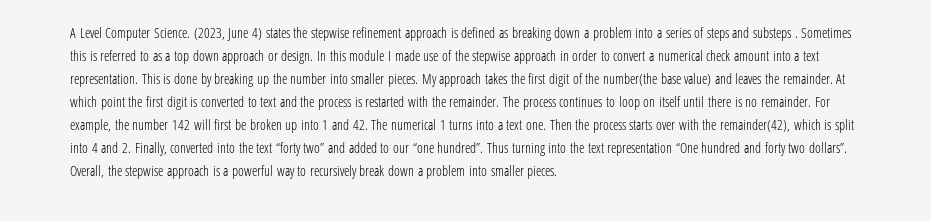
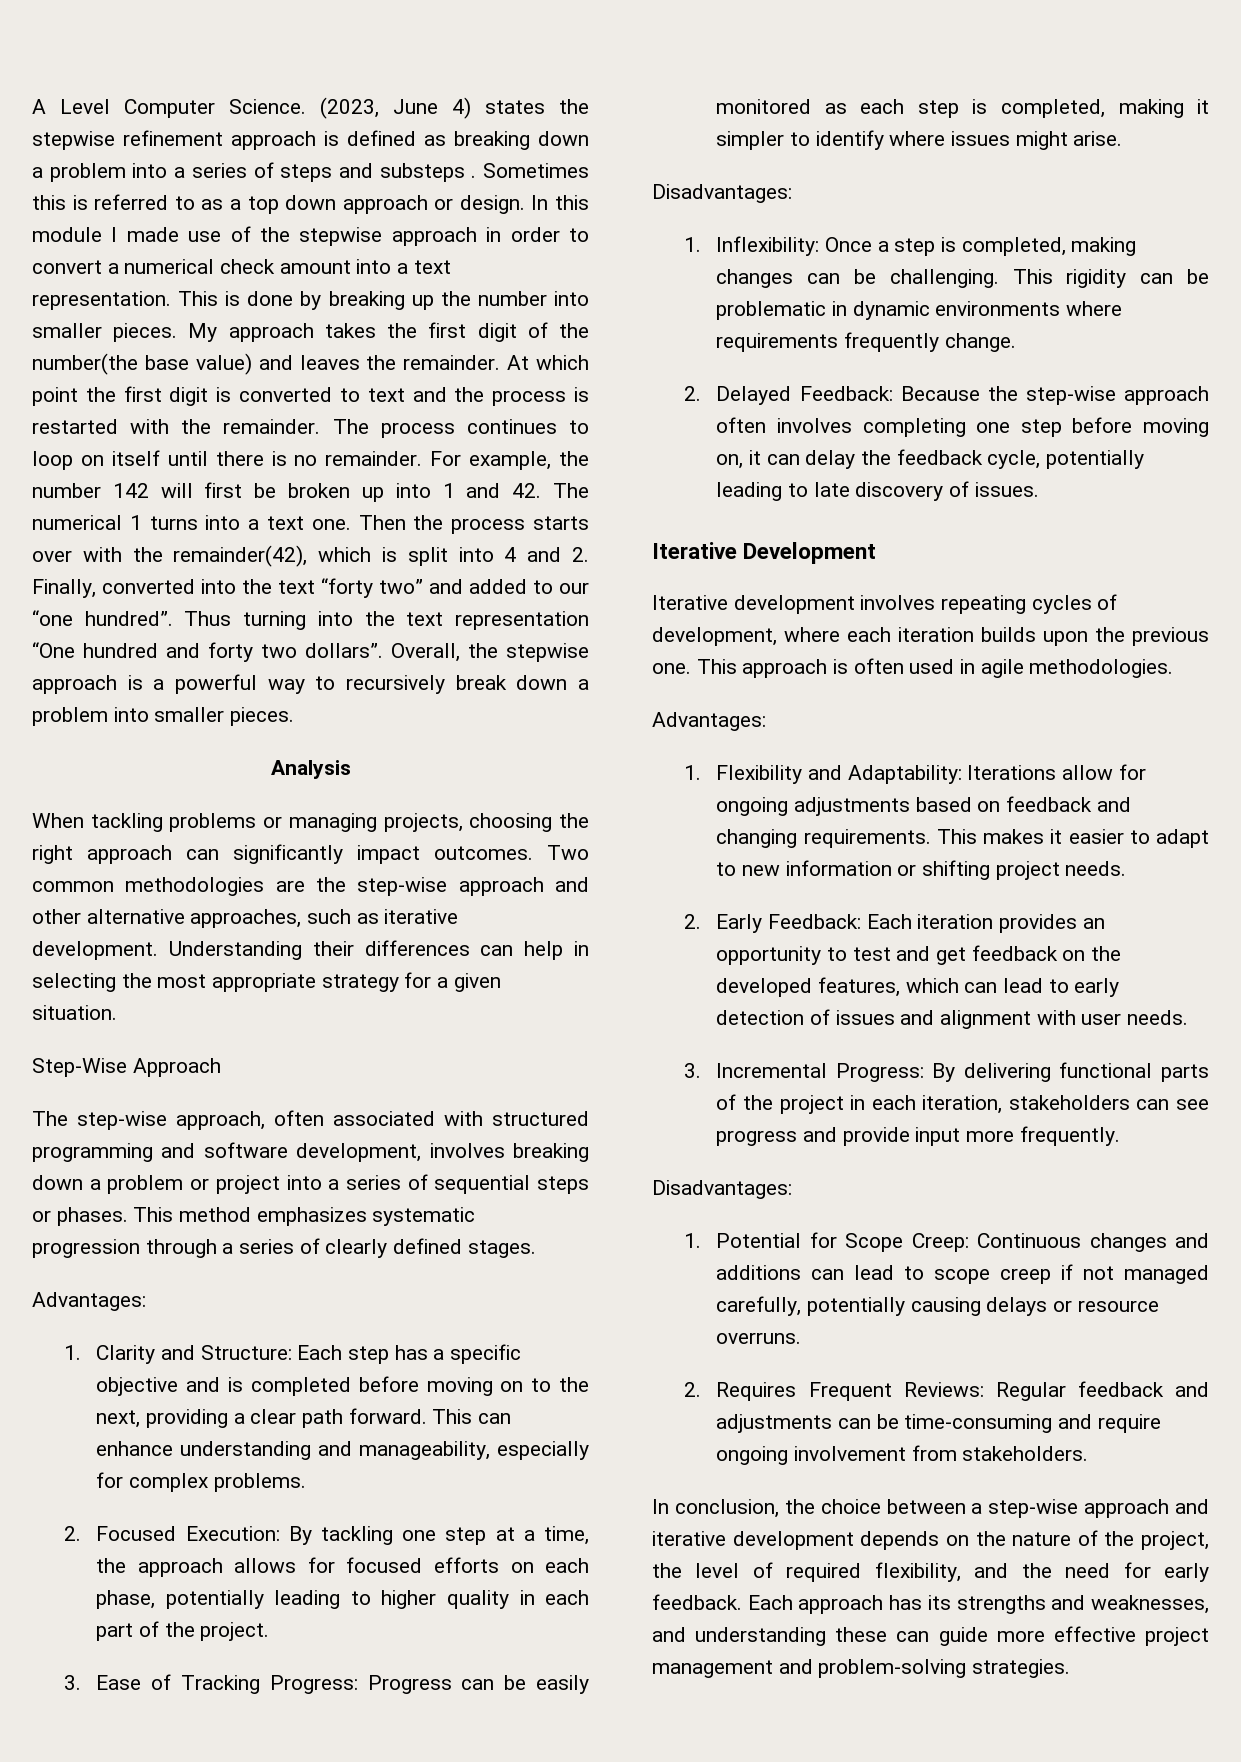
(558, 172) none -> [270,760,351,779] [32,813,589,832] [32,844,589,864] [32,877,589,896] [32,909,459,928] [32,940,589,960] [32,972,501,992] [32,1005,117,1020] [32,1058,221,1077] [32,1110,589,1130] [32,1142,589,1162] [32,1174,589,1194] [32,1207,476,1226] [32,1238,536,1258] [32,1292,146,1311] [64,1344,522,1364] [96,1376,589,1396] [96,1408,512,1428] [96,1441,589,1460] [96,1472,306,1492] [64,1526,589,1545] [96,1557,589,1577] [96,1590,589,1609] [96,1621,270,1641] [64,1674,589,1694] [716,99,1209,118] [716,130,1123,150] [652,184,792,203] [684,236,1137,256] [716,269,1209,288] [716,301,1123,320] [716,332,1016,352] [684,386,1209,405] [716,417,1209,437] [716,449,1145,469] [716,481,1039,501] [652,542,877,564] [652,594,1118,614] [652,627,1209,646] [652,658,1174,678] [652,712,766,731] [684,764,1146,784] [716,796,1131,816] [716,829,1209,848] [716,860,1127,880] [684,914,1105,933] [716,945,1122,965] [716,977,1120,997] [716,1009,1189,1029] [684,1062,1209,1082] [716,1094,1209,1114] [716,1126,1120,1146] [652,1180,792,1199] [684,1232,1209,1252] [716,1264,1209,1284] [716,1296,1159,1316] [716,1332,802,1344] [684,1381,1209,1401] [716,1414,1161,1433] [716,1445,1089,1465] [652,1499,1209,1518] [652,1530,1209,1550] [652,1562,1209,1582] [652,1594,1209,1614] [652,1626,1209,1646] [652,1659,1071,1678] // Analysis // When tackling problems or managing projects, choosing the right approach can significantly impact outcomes. Two common methodologies are the step-wise approach and other alternative approaches, such as iterative development. Understanding their differences can help in selecting the most appropriate strategy for a given situation. // Step-Wise Approach // The step-wise approach, often associated with structured programming and software development, involves breaking down a problem or project into a series of sequential steps or phases. This method emphasizes systematic progression through a series of clearly defined stages. // Advantages: // 1. Clarity and Structure: Each step has a specific objective and is completed before moving on to the next, providing a clear path forward. This can enhance understanding and manageability, especially for complex problems. // 2. Focused Execution: By tackling one step at a time, the approach allows for focused efforts on each phase, potentially leading to higher quality in each part of the project. // 3. Ease of Tracking Progress: Progress can be easily monitored as each step is completed, making it simpler to identify where issues might arise. // Disadvantages: // 1. Inflexibility: Once a step is completed, making changes can be challenging. This rigidity can be problematic in dynamic environments where requirements frequently change. // 2. Delayed Feedback: Because the step-wise approach often involves completing one step before moving on, it can delay the feedback cycle, potentially leading to late discovery of issues. // Iterative Development // Iterative development involves repeating cycles of development, where each iteration builds upon the previous one. This approach is often used in agile methodologies. // Advantages: // 1. Flexibility and Adaptability: Iterations allow for ongoing adjustments based on feedback and changing requirements. This makes it easier to adapt to new information or shifting project needs. // 2. Early Feedback: Each iteration provides an opportunity to test and get feedback on the developed features, which can lead to early detection of issues and alignment with user needs. // 3. Incremental Progress: By delivering functional parts of the project in each iteration, stakeholders can see progress and provide input more frequently. // Disadvantages: // 1. Potential for Scope Creep: Continuous changes and additions can lead to scope creep if not managed carefully, potentially causing delays or resource overruns. // 2. Requires Frequent Reviews: Regular feedback and adjustments can be time-consuming and require ongoing involvement from stakeholders. // In conclusion, the choice between a step-wise approach and iterative development depends on the nature of the project, the level of required flexibility, and the need for early feedback. Each approach has its strengths and weaknesses, and understanding these can guide more effective project management and problem-solving strategies.

